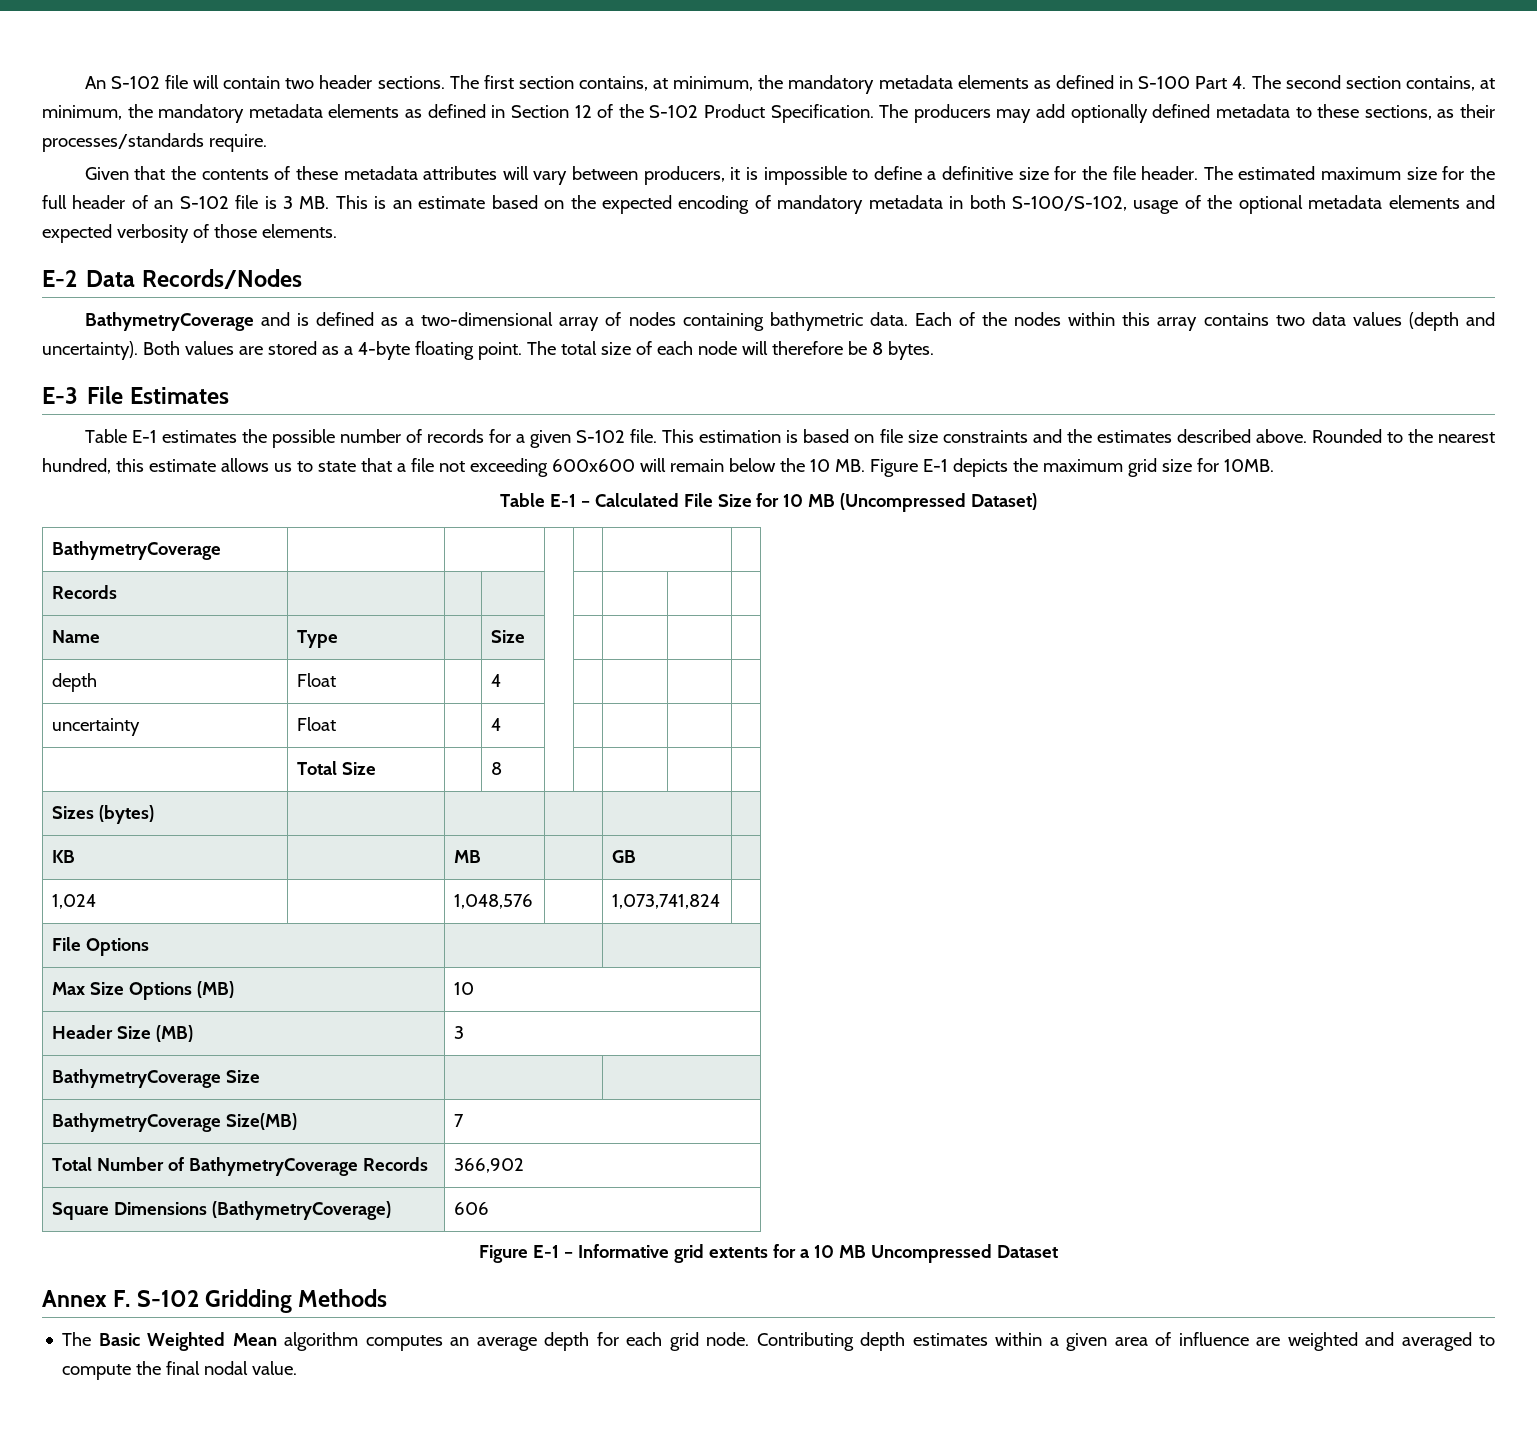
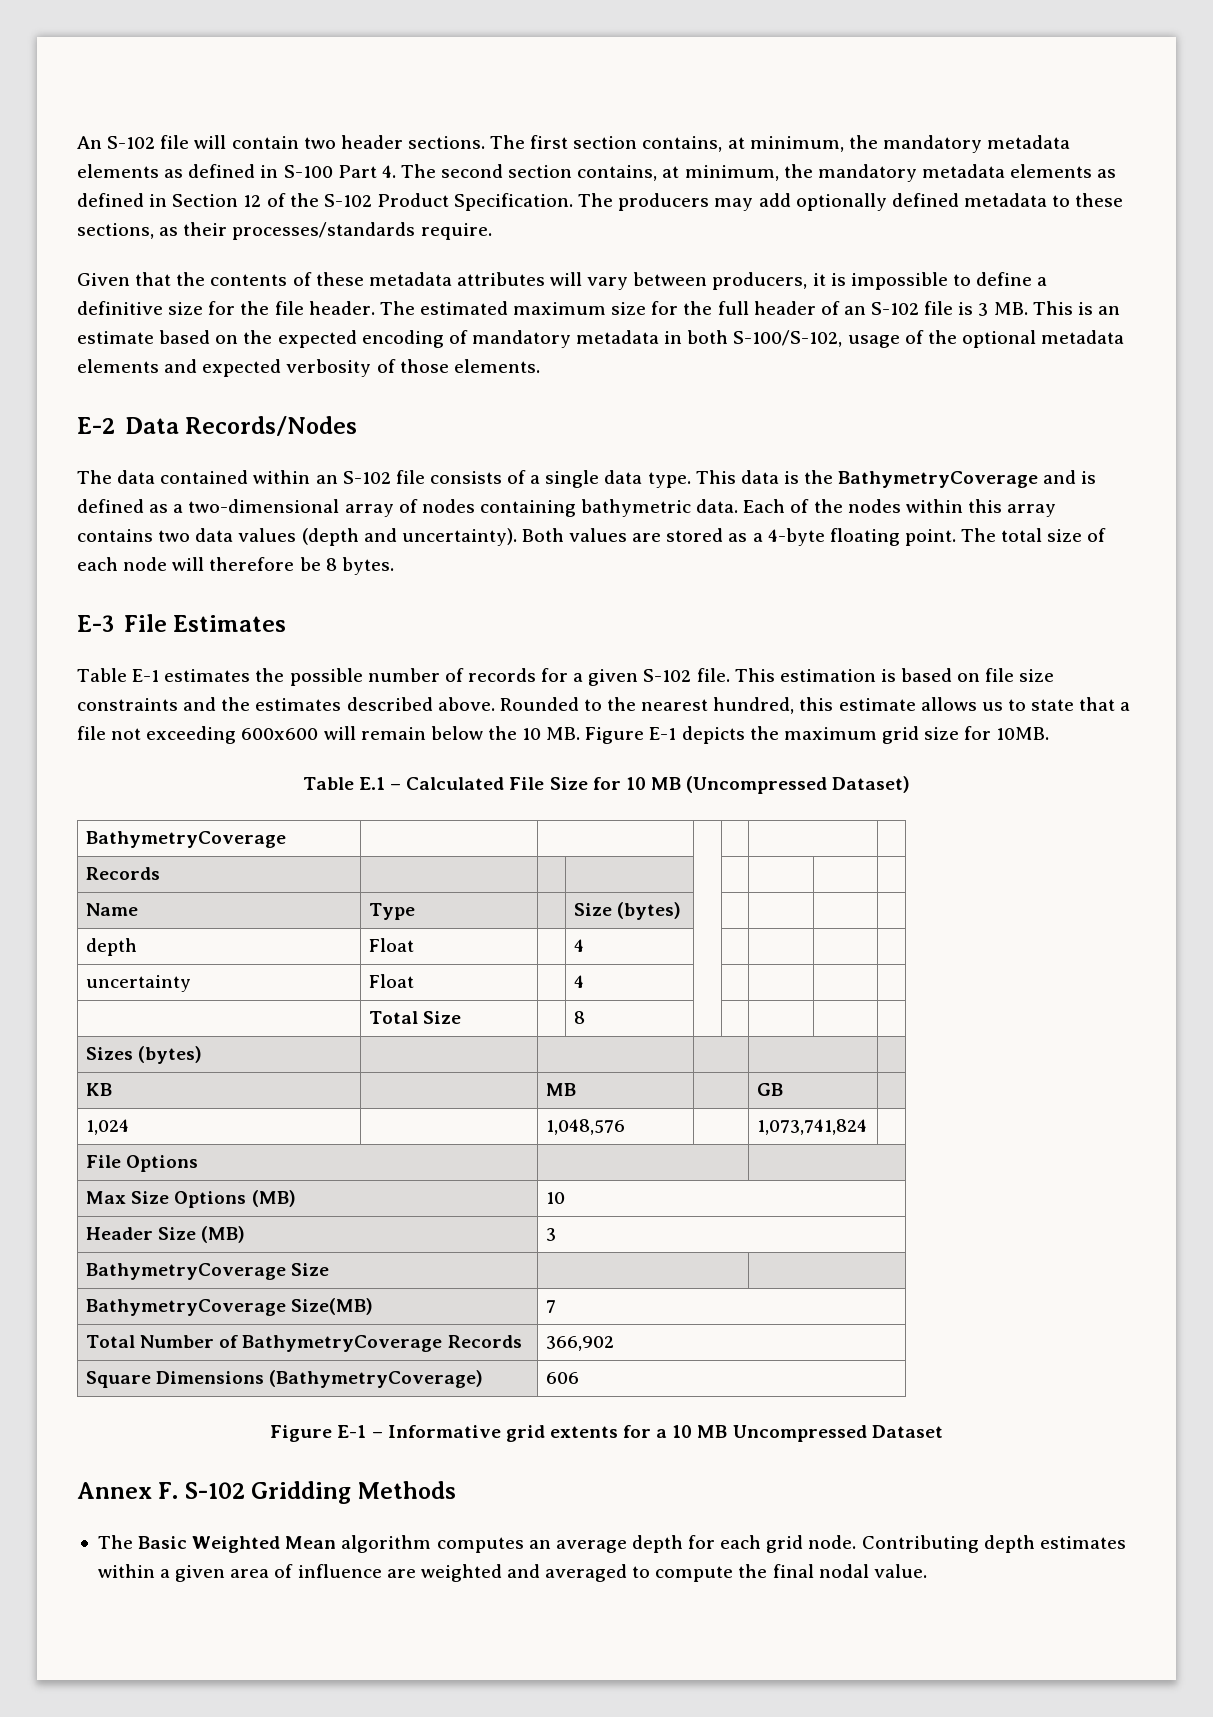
(302, 279) none -> [77,470,834,488] The data contained within an S-102 file consists of a single data type. This data is the
[549,494,576,507] E-1 -> [358,777,385,790] E.1
(525, 636) none -> [617,902,682,920] (bytes)

